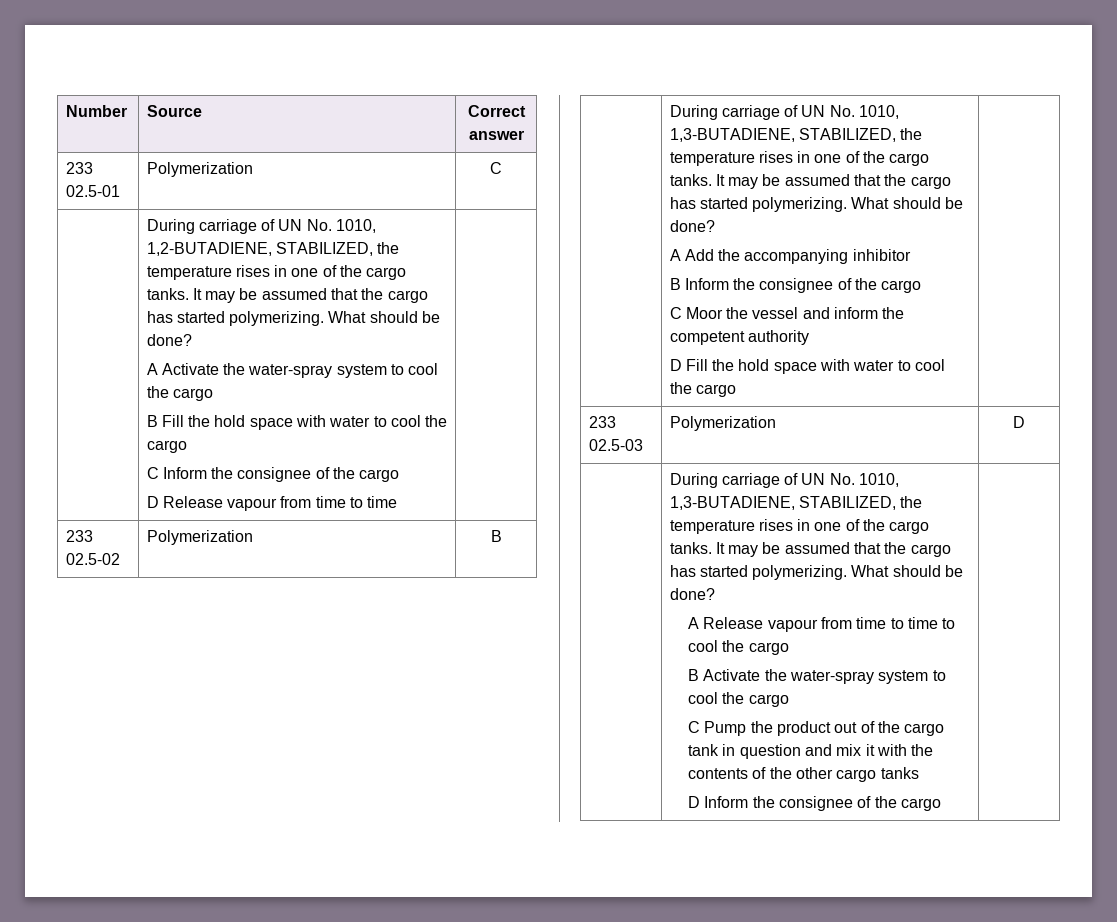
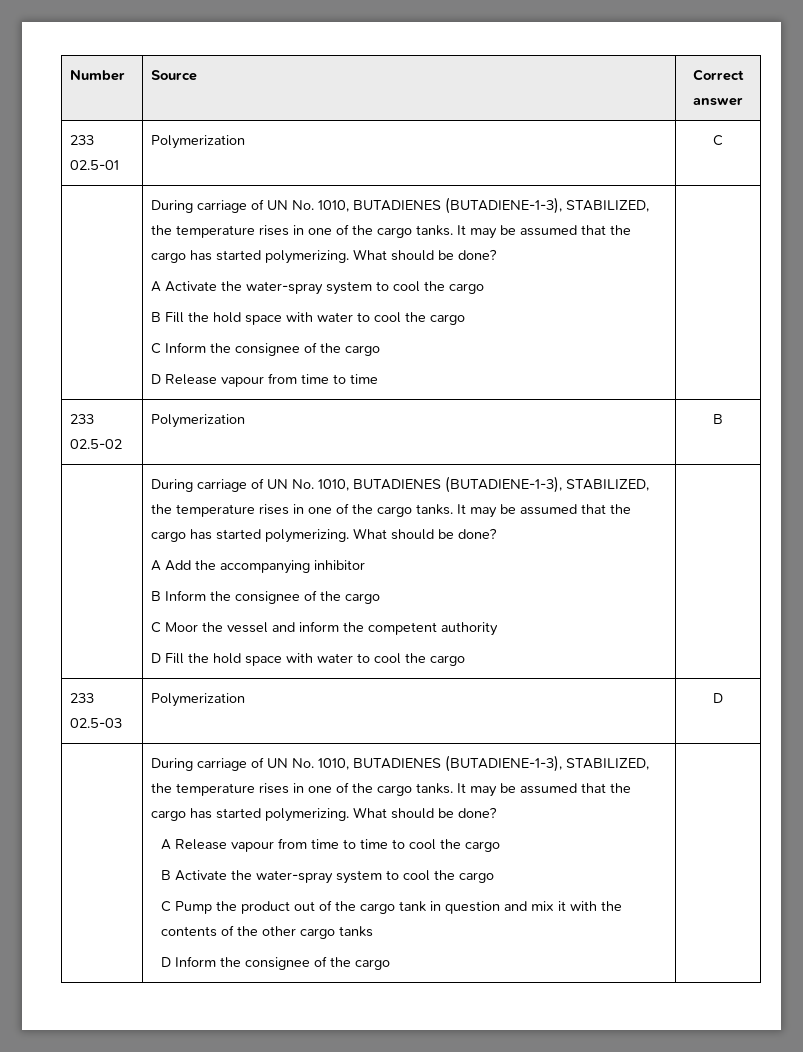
[146,242,272,256] 1,2-BUTADIENE, -> [353,197,563,214] BUTADIENES (BUTADIENE-1-3),
[669,128,795,142] 1,3-BUTADIENE, -> [353,476,563,493] BUTADIENES (BUTADIENE-1-3),
[669,496,795,510] 1,3-BUTADIENE, -> [353,755,563,772] BUTADIENES (BUTADIENE-1-3),

